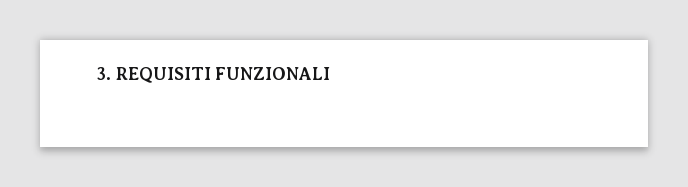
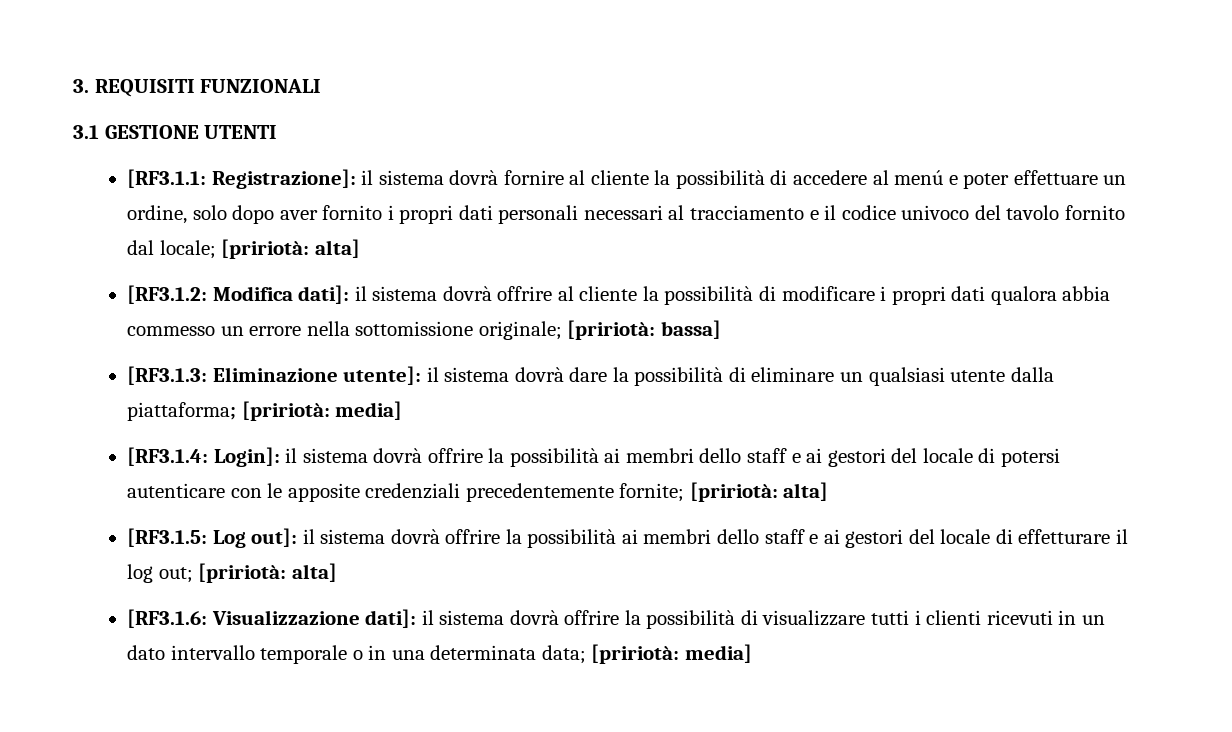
(331, 73) none -> [73,125,278,139] [127,169,1127,189] [127,205,1125,224] [127,239,360,259] [127,285,1111,305] [127,320,721,340] [127,366,1054,386] [127,401,403,421] [127,447,1060,467] [127,482,829,502] [127,528,1128,548] [127,563,337,583] [127,609,1105,629] [127,644,752,664] // 3.1 GESTIONE UTENTI // [RF3.1.1: Registrazione]: il sistema dovrà fornire al cliente la possibilità di accedere al menú e poter effettuare un ordine, solo dopo aver fornito i propri dati personali necessari al tracciamento e il codice univoco del tavolo fornito dal locale; [pririotà: alta] // [RF3.1.2: Modifica dati]: il sistema dovrà offrire al cliente la possibilità di modificare i propri dati qualora abbia commesso un errore nella sottomissione originale; [pririotà: bassa] // [RF3.1.3: Eliminazione utente]: il sistema dovrà dare la possibilità di eliminare un qualsiasi utente dalla piattaforma; [pririotà: media] // [RF3.1.4: Login]: il sistema dovrà offrire la possibilità ai membri dello staff e ai gestori del locale di potersi autenticare con le apposite credenziali precedentemente fornite; [pririotà: alta] // [RF3.1.5: Log out]: il sistema dovrà offrire la possibilità ai membri dello staff e ai gestori del locale di effetturare il log out; [pririotà: alta] // [RF3.1.6: Visualizzazione dati]: il sistema dovrà offrire la possibilità di visualizzare tutti i clienti ricevuti in un dato intervallo temporale o in una determinata data; [pririotà: media]

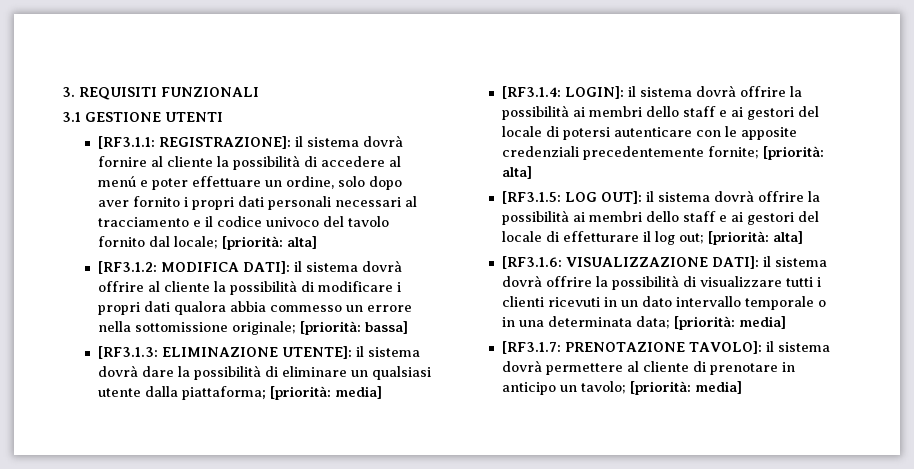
[211,169,356,189] Registrazione]: -> [158,136,291,149] REGISTRAZIONE]:
[221,239,310,259] [pririotà: -> [221,236,283,250] [priorità:
[212,285,350,304] Modifica dati]: -> [160,261,290,274] MODIFICA DATI]:
[567,320,656,340] [pririotà: -> [299,321,361,335] [priorità:
[212,366,422,385] Eliminazione utente]: -> [161,346,352,359] ELIMINAZIONE UTENTE]:
[241,401,330,421] [pririotà: -> [269,386,331,400] [priorità:
[213,447,280,467] Login]: -> [564,86,624,99] LOGIN]:
[689,482,778,502] [pririotà: -> [762,146,824,160] [priorità:
[212,528,298,548] Log out]: -> [564,191,642,204] LOG OUT]:
[198,563,287,583] [pririotà: -> [707,231,769,245] [priorità:
[211,609,417,628] Visualizzazione dati]: -> [565,256,759,269] VISUALIZZAZIONE DATI]:
[591,644,752,664] [pririotà: media] -> [673,316,786,330] [501,341,830,354] [501,360,795,375] [501,381,742,395] [priorità: media] // [RF3.1.7: PRENOTAZIONE TAVOLO]: il sistema dovrà permettere al cliente di prenotare in anticipo un tavolo; [priorità: media]

